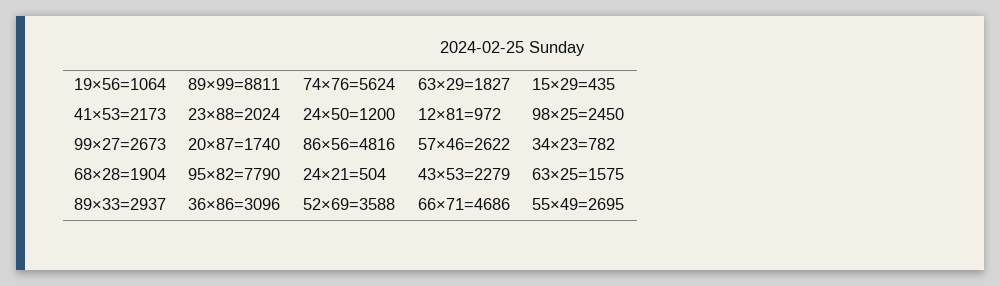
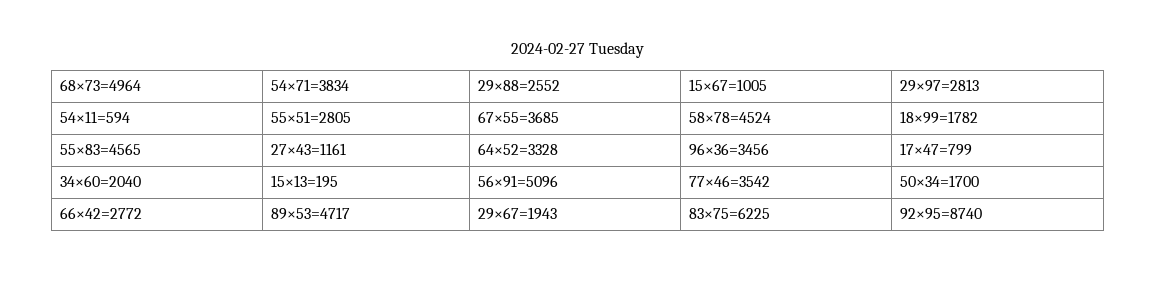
[439,41,585,56] [73,78,166,90] [187,78,280,90] [302,78,395,90] [417,78,510,90] [531,78,615,90] [73,108,166,120] [187,108,280,120] [302,108,395,120] [417,108,501,120] [531,108,624,120] [73,138,166,150] [187,138,280,150] [302,138,395,150] [417,138,510,150] [531,138,615,150] [73,168,166,180] [187,168,280,180] [302,168,386,180] [417,168,510,180] [531,168,624,180] [73,198,166,210] [187,198,280,210] [302,198,395,210] [417,198,510,210] [531,198,624,210] 2024-02-25 Sunday // 19×56=1064 | 89×99=8811 | 74×76=5624 | 63×29=1827 | 15×29=435 // 41×53=2173 | 23×88=2024 | 24×50=1200 | 12×81=972 | 98×25=2450 // 99×27=2673 | 20×87=1740 | 86×56=4816 | 57×46=2622 | 34×23=782 // 68×28=1904 | 95×82=7790 | 24×21=504 | 43×53=2279 | 63×25=1575 // 89×33=2937 | 36×86=3096 | 52×69=3588 | 66×71=4686 | 55×49=2695 -> [510,42,645,58] [60,79,142,92] [271,79,350,91] [478,80,561,92] [689,79,768,91] [900,79,980,92] [60,111,131,124] [271,111,352,123] [478,111,560,123] [689,112,772,123] [900,111,979,124] [60,143,142,155] [271,143,347,155] [478,143,559,155] [689,143,770,156] [900,143,973,156] [60,175,142,187] [271,175,339,188] [478,175,559,188] [689,175,771,187] [900,175,980,187] [60,207,143,219] [271,207,351,220] [478,207,558,220] [689,207,771,219] [900,208,983,220] 2024-02-27 Tuesday // 68×73=4964 | 54×71=3834 | 29×88=2552 | 15×67=1005 | 29×97=2813 // 54×11=594 | 55×51=2805 | 67×55=3685 | 58×78=4524 | 18×99=1782 // 55×83=4565 | 27×43=1161 | 64×52=3328 | 96×36=3456 | 17×47=799 // 34×60=2040 | 15×13=195 | 56×91=5096 | 77×46=3542 | 50×34=1700 // 66×42=2772 | 89×53=4717 | 29×67=1943 | 83×75=6225 | 92×95=8740

